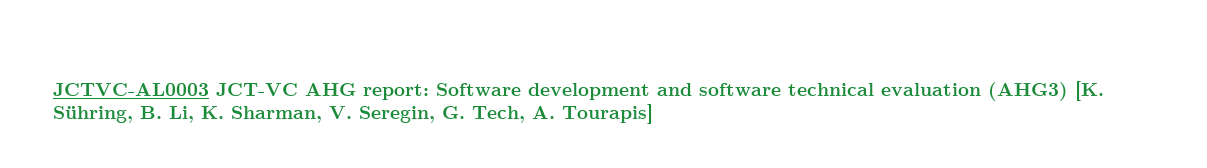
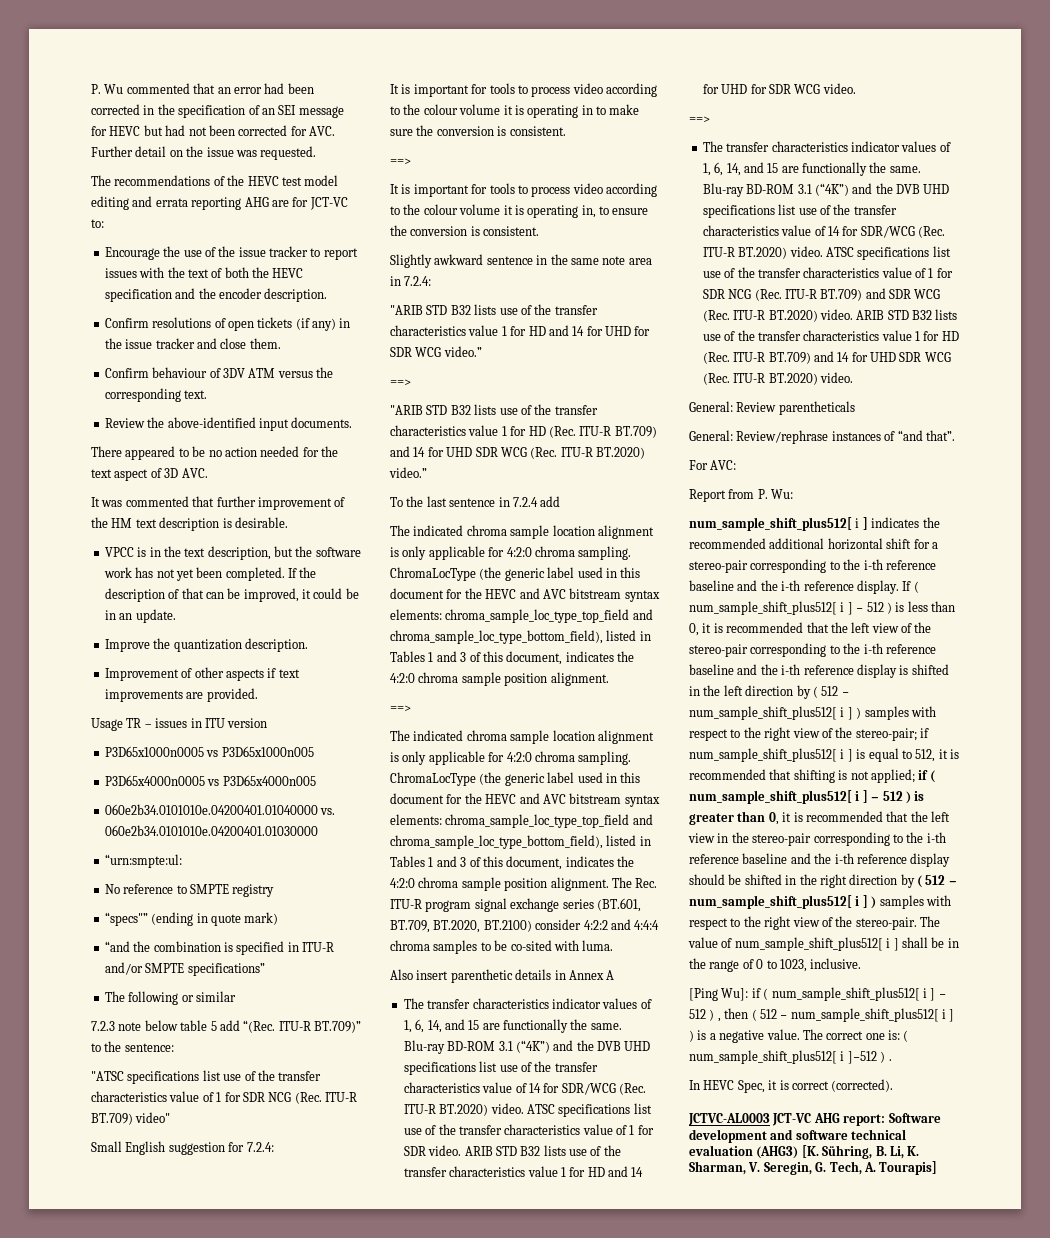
(53, 89) none -> [91,83,314,94] [91,104,344,118] [91,125,335,136] [91,146,317,160] [91,175,339,186] [91,196,348,210] [91,219,104,228] [104,246,358,260] [104,267,304,278] [104,288,328,302] [104,317,351,331] [104,338,281,349] [104,367,333,378] [104,388,208,402] [104,417,353,431] [91,446,338,460] [91,468,208,481] [91,496,346,510] [91,517,288,531] [104,546,361,560] [103,567,317,581] [104,588,359,602] [104,609,176,623] [104,638,308,652] [104,667,300,681] [104,688,258,702] [91,718,268,731] [104,746,314,757] [104,775,316,786] [104,804,336,815] [104,825,318,836] [104,854,182,868] [104,884,275,897] [104,912,279,926] [104,941,334,955] [104,962,265,976] [104,991,236,1005] [91,1020,361,1033] [91,1041,174,1052] [91,1070,322,1084] [91,1091,357,1104] [91,1112,171,1125] [91,1141,274,1155] [390,83,657,97] [390,104,640,118] [390,125,566,136] [390,158,411,165] [390,183,657,197] [390,204,649,218] [390,225,540,236] [390,254,652,268] [390,276,432,286] [390,304,598,315] [390,325,651,336] [390,346,482,357] [390,379,411,386] [390,404,598,415] [390,425,657,438] [390,446,645,459] [389,467,427,478] [390,496,561,507] [390,525,654,539] [390,546,632,560] [390,567,641,581] [390,588,660,602] [390,609,653,623] [390,630,651,644] [390,651,634,665] [390,672,609,686] [390,705,411,712] [390,730,654,744] [390,751,632,765] [390,772,641,786] [390,793,660,807] [390,814,653,828] [390,835,651,849] [390,856,634,870] [390,877,658,891] [390,898,641,912] [390,919,660,933] [390,940,614,954] [390,969,615,983] [403,998,652,1009] [403,1019,622,1033] [403,1040,651,1054] [403,1061,598,1075] [403,1082,646,1095] [403,1103,652,1117] [403,1124,654,1135] [403,1145,621,1156] [403,1166,644,1177] [702,83,856,94] [689,116,710,123] [702,141,951,152] [702,162,921,176] [702,183,950,197] [702,204,897,218] [702,225,945,238] [702,246,951,260] [702,267,953,278] [702,288,941,301] [702,309,958,322] [702,330,959,341] [702,351,951,364] [702,372,853,385] [689,401,855,415] [689,430,955,444] [689,460,737,470] [689,489,794,502] [689,517,940,531] [689,538,938,550] [689,559,936,573] [689,580,919,594] [689,601,955,615] [689,622,932,636] [689,643,936,657] [689,664,949,678] [689,685,849,699] [689,706,936,720] [689,727,929,741] [689,748,959,762] [689,769,935,783] [689,790,925,804] [689,811,950,825] [688,832,946,846] [689,853,951,867] [689,874,957,888] [689,895,951,909] [689,916,940,930] [688,937,959,951] [689,958,862,972] [689,987,946,1001] [689,1008,955,1022] [689,1029,909,1043] [689,1050,892,1064] [689,1079,894,1093] P. Wu commented that an error had been corrected in the specification of an SEI message for HEVC but had not been corrected for AVC. Further detail on the issue was requested. // The recommendations of the HEVC test model editing and errata reporting AHG are for JCT-VC to: // Encourage the use of the issue tracker to report issues with the text of both the HEVC specification and the encoder description. // Confirm resolutions of open tickets (if any) in the issue tracker and close them. // Confirm behaviour of 3DV ATM versus the corresponding text. // Review the above-identified input documents. // There appeared to be no action needed for the text aspect of 3D AVC. // It was commented that further improvement of the HM text description is desirable. // VPCC is in the text description, but the software work has not yet been completed. If the description of that can be improved, it could be in an update. // Improve the quantization description. // Improvement of other aspects if text improvements are provided. // Usage TR – issues in ITU version // P3D65x1000n0005 vs P3D65x1000n005 // P3D65x4000n0005 vs P3D65x4000n005 // 060e2b34.0101010e.04200401.01040000 vs. 060e2b34.0101010e.04200401.01030000 // “urn:smpte:ul: // No reference to SMPTE registry // “specs"” (ending in quote mark) // “and the combination is specified in ITU-R and/or SMPTE specifications” // The following or similar // 7.2.3 note below table 5 add “(Rec. ITU-R BT.709)” to the sentence: // "ATSC specifications list use of the transfer characteristics value of 1 for SDR NCG (Rec. ITU-R BT.709) video" // Small English suggestion for 7.2.4: // It is important for tools to process video according to the colour volume it is operating in to make sure the conversion is consistent. // ==> // It is important for tools to process video according to the colour volume it is operating in, to ensure the conversion is consistent. // Slightly awkward sentence in the same note area in 7.2.4: // "ARIB STD B32 lists use of the transfer characteristics value 1 for HD and 14 for UHD for SDR WCG video.” // ==> // "ARIB STD B32 lists use of the transfer characteristics value 1 for HD (Rec. ITU-R BT.709) and 14 for UHD SDR WCG (Rec. ITU-R BT.2020) video.” // To the last sentence in 7.2.4 add // The indicated chroma sample location alignment is only applicable for 4:2:0 chroma sampling. ChromaLocType (the generic label used in this document for the HEVC and AVC bitstream syntax elements: chroma_sample_loc_type_top_field and chroma_sample_loc_type_bottom_field), listed in Tables 1 and 3 of this document, indicates the 4:2:0 chroma sample position alignment. // ==> // The indicated chroma sample location alignment is only applicable for 4:2:0 chroma sampling. ChromaLocType (the generic label used in this document for the HEVC and AVC bitstream syntax elements: chroma_sample_loc_type_top_field and chroma_sample_loc_type_bottom_field), listed in Tables 1 and 3 of this document, indicates the 4:2:0 chroma sample position alignment. The Rec. ITU-R program signal exchange series (BT.601, BT.709, BT.2020, BT.2100) consider 4:2:2 and 4:4:4 chroma samples to be co-sited with luma. // Also insert parenthetic details in Annex A // The transfer characteristics indicator values of 1, 6, 14, and 15 are functionally the same. Blu-ray BD-ROM 3.1 (“4K”) and the DVB UHD specifications list use of the transfer characteristics value of 14 for SDR/WCG (Rec. ITU-R BT.2020) video. ATSC specifications list use of the transfer characteristics value of 1 for SDR video. ARIB STD B32 lists use of the transfer characteristics value 1 for HD and 14 for UHD for SDR WCG video. // ==> // The transfer characteristics indicator values of 1, 6, 14, and 15 are functionally the same. Blu-ray BD-ROM 3.1 (“4K”) and the DVB UHD specifications list use of the transfer characteristics value of 14 for SDR/WCG (Rec. ITU-R BT.2020) video. ATSC specifications list use of the transfer characteristics value of 1 for SDR NCG (Rec. ITU-R BT.709) and SDR WCG (Rec. ITU-R BT.2020) video. ARIB STD B32 lists use of the transfer characteristics value 1 for HD (Rec. ITU-R BT.709) and 14 for UHD SDR WCG (Rec. ITU-R BT.2020) video. // General: Review parentheticals // General: Review/rephrase instances of “and that”. // For AVC: // Report from P. Wu: // num_sample_shift_plus512[ i ] indicates the recommended additional horizontal shift for a stereo-pair corresponding to the i-th reference baseline and the i-th reference display. If ( num_sample_shift_plus512[ i ] − 512 ) is less than 0, it is recommended that the left view of the stereo-pair corresponding to the i-th reference baseline and the i-th reference display is shifted in the left direction by ( 512 − num_sample_shift_plus512[ i ] ) samples with respect to the right view of the stereo-pair; if num_sample_shift_plus512[ i ] is equal to 512, it is recommended that shifting is not applied; if ( num_sample_shift_plus512[ i ] − 512 ) is greater than 0, it is recommended that the left view in the stereo-pair corresponding to the i-th reference baseline and the i-th reference display should be shifted in the right direction by ( 512 − num_sample_shift_plus512[ i ] ) samples with respect to the right view of the stereo-pair. The value of num_sample_shift_plus512[ i ] shall be in the range of 0 to 1023, inclusive. // [Ping Wu]: if ( num_sample_shift_plus512[ i ] − 512 ) , then ( 512 − num_sample_shift_plus512[ i ] ) is a negative value. The correct one is: ( num_sample_shift_plus512[ i ]−512 ) . // In HEVC Spec, it is correct (corrected). //

